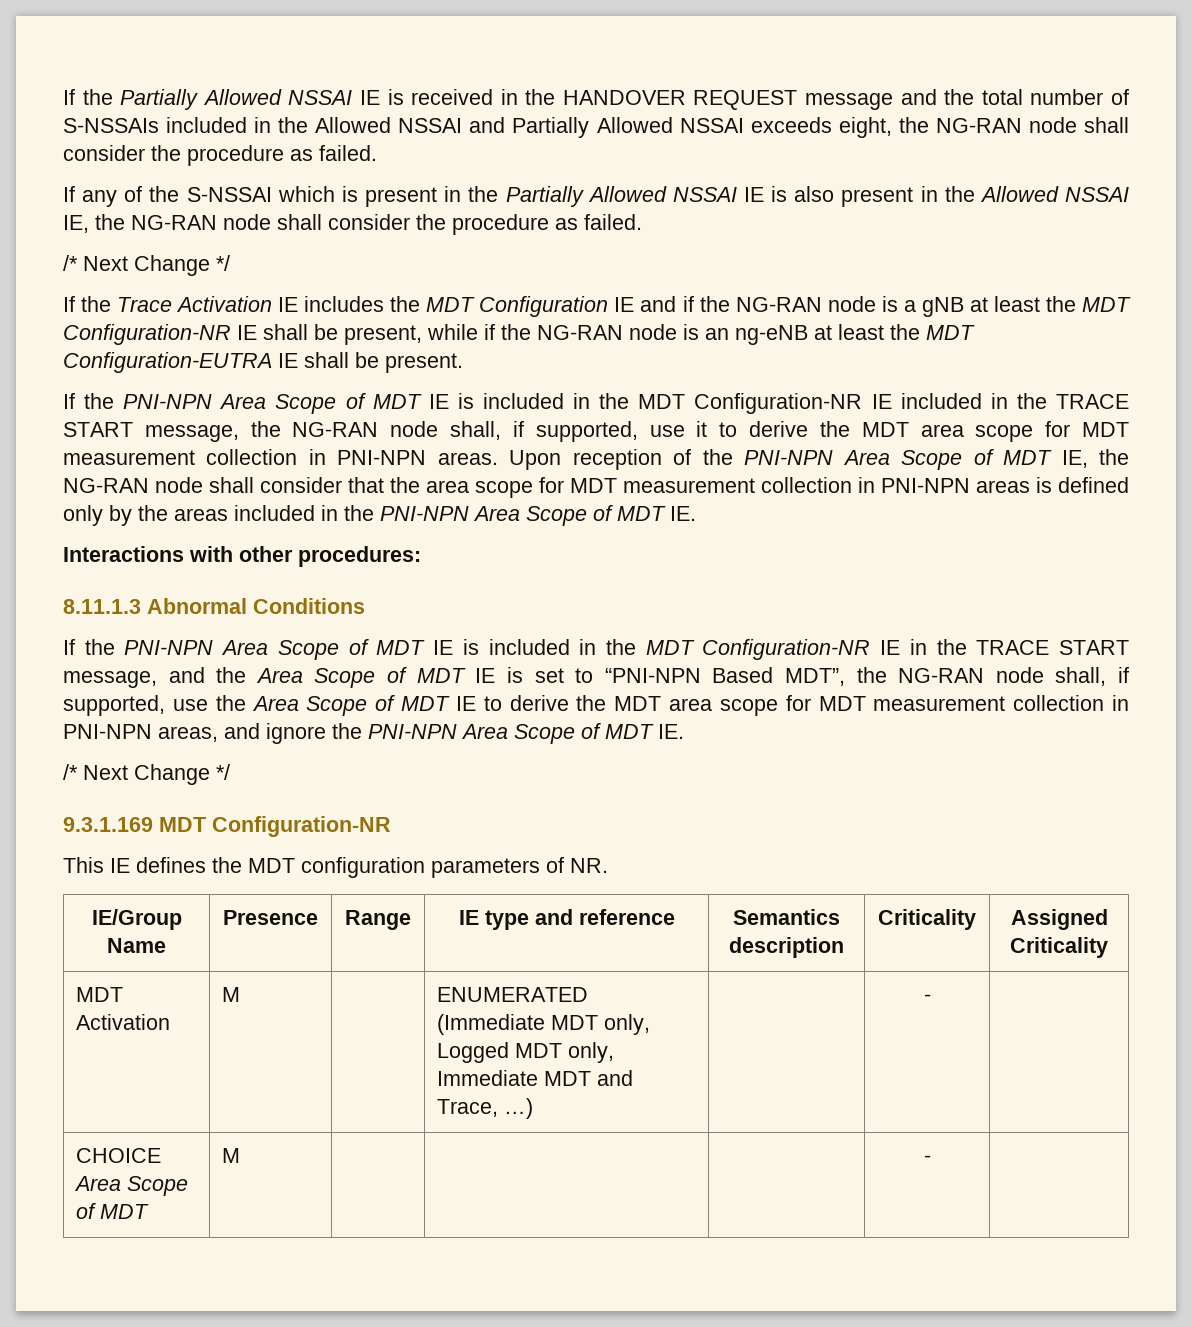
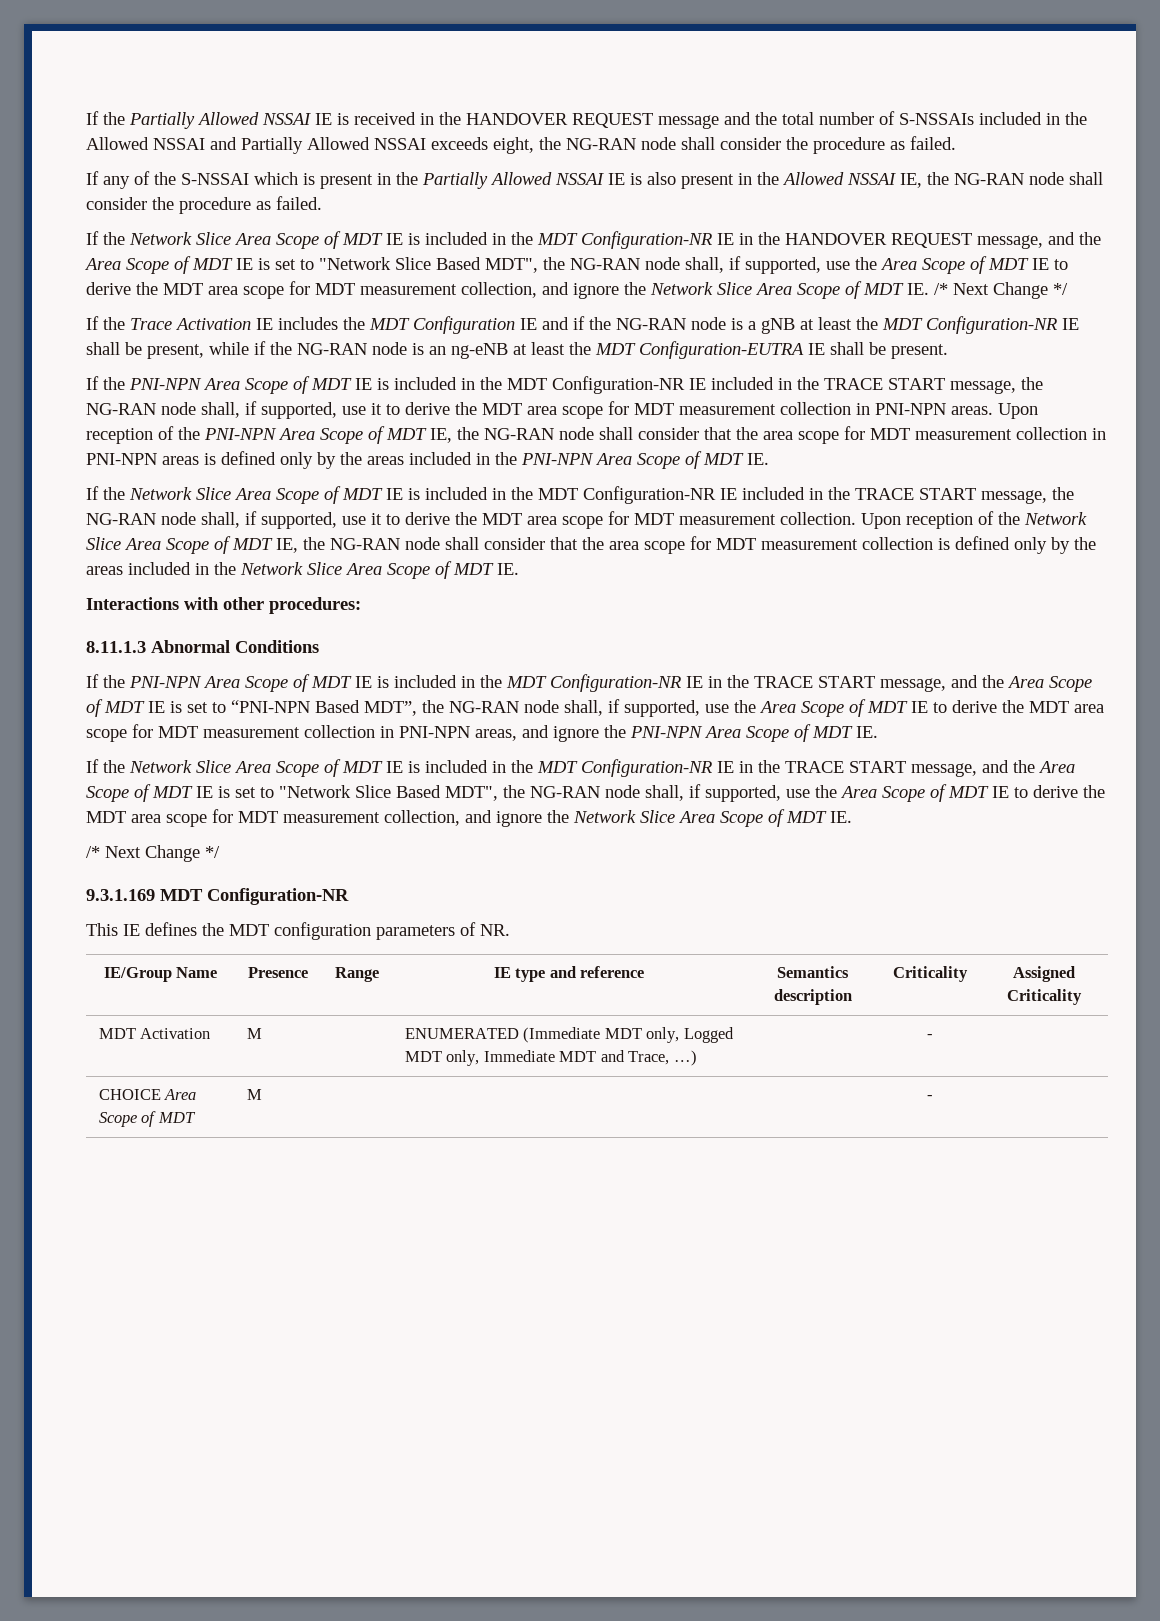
(642, 222) none -> [86,231,1101,249] [84,256,1068,274] [86,281,929,299] If the Network Slice Area Scope of MDT IE is included in the MDT Configuration-NR IE in the HANDOVER REQUEST message, and the Area Scope of MDT IE is set to "Network Slice Based MDT", the NG-RAN node shall, if supported, use the Area Scope of MDT IE to derive the MDT area scope for MDT measurement collection, and ignore the Network Slice Area Scope of MDT IE.
(696, 513) none -> [86,486,1074,504] [86,511,1087,529] [86,536,1096,554] [86,561,519,579] // If the Network Slice Area Scope of MDT IE is included in the MDT Configuration-NR IE included in the TRACE START message, the NG-RAN node shall, if supported, use it to derive the MDT area scope for MDT measurement collection. Upon reception of the Network Slice Area Scope of MDT IE, the NG-RAN node shall consider that the area scope for MDT measurement collection is defined only by the areas included in the Network Slice Area Scope of MDT IE.
(684, 731) none -> [86,759,1075,777] [86,784,1105,802] [86,809,852,827] // If the Network Slice Area Scope of MDT IE is included in the MDT Configuration-NR IE in the TRACE START message, and the Area Scope of MDT IE is set to "Network Slice Based MDT", the NG-RAN node shall, if supported, use the Area Scope of MDT IE to derive the MDT area scope for MDT measurement collection, and ignore the Network Slice Area Scope of MDT IE.

